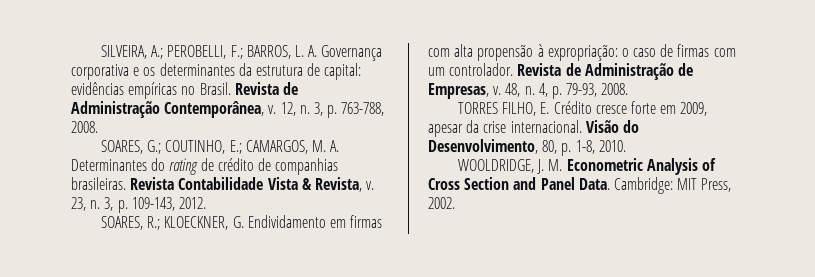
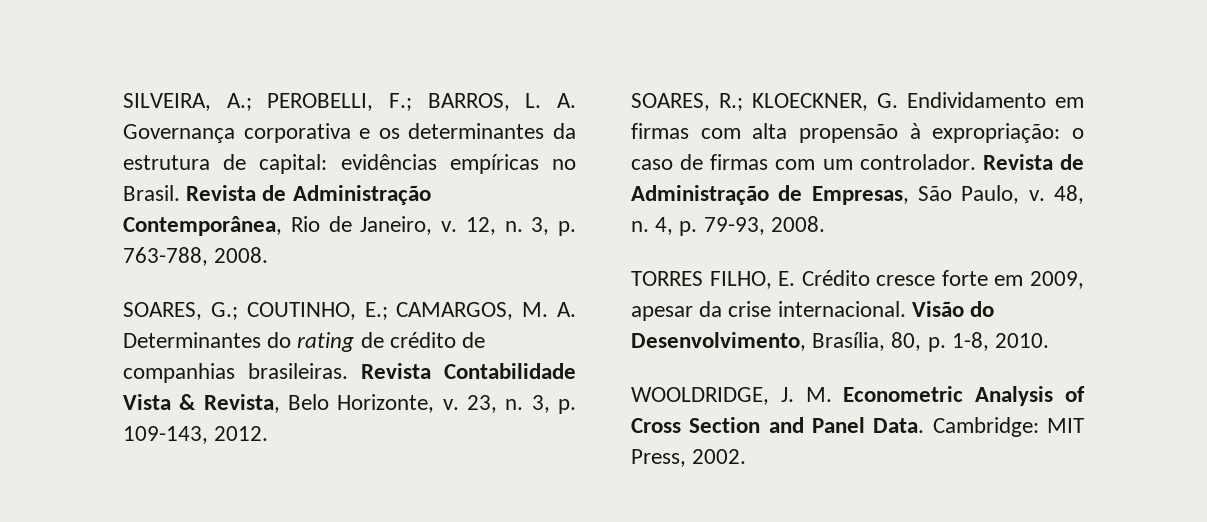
(265, 109) none -> [290,216,433,235] Rio de Janeiro,
(362, 184) none -> [288,394,435,413] Belo Horizonte,
(489, 91) none -> [918,185,1020,204] São Paulo,
(538, 146) none -> [812,332,886,351] Brasília,

